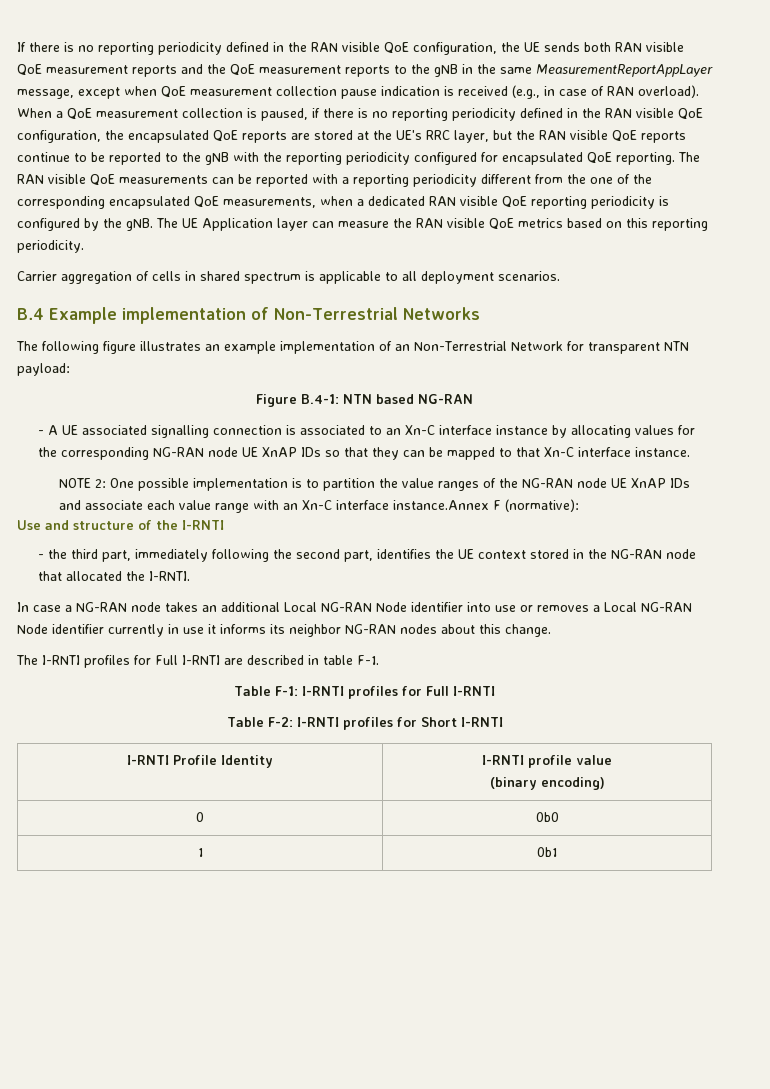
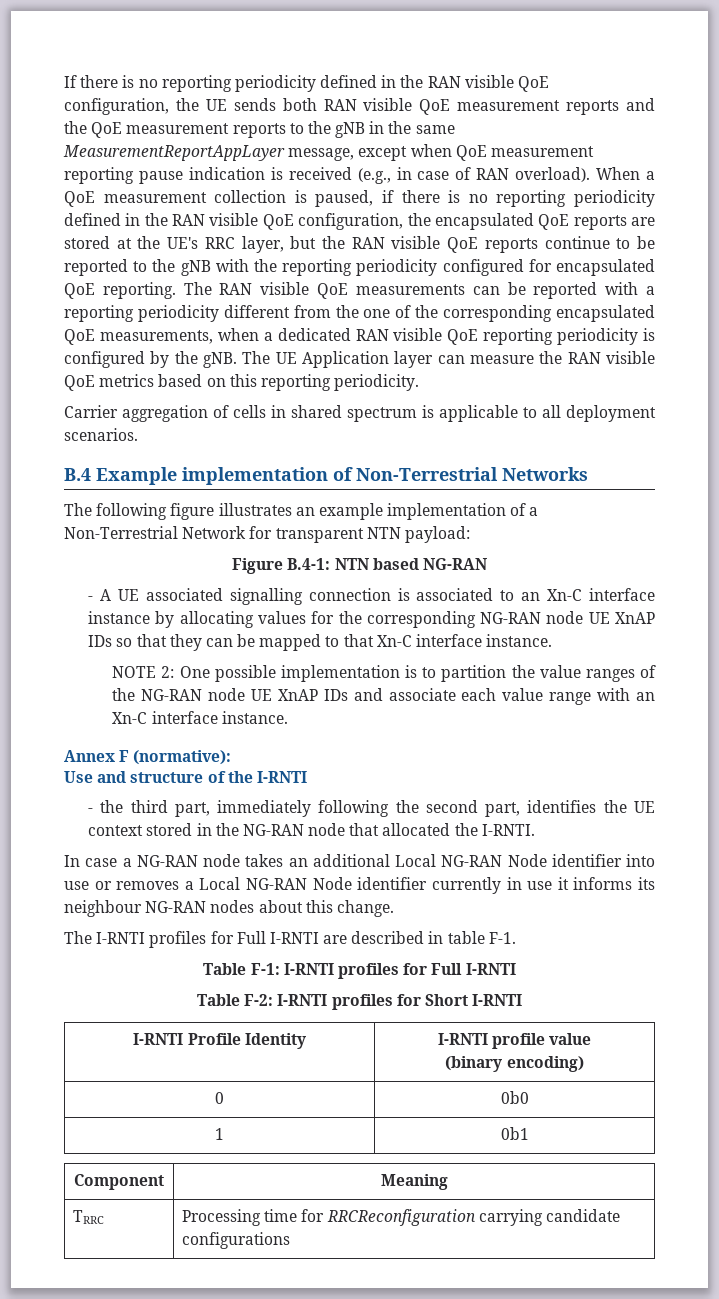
[276,86,337,96] collection -> [64,167,134,184] reporting
[395,344,410,351] an -> [529,507,539,516] a
[392,500,489,510] instance.Annex -> [221,711,288,724] [64,750,115,762] instance. // Annex
[289,624,341,637] neighbor -> [64,900,142,917] neighbour
(557, 852) none -> [74,1174,164,1190] [380,1174,448,1190] [73,1210,105,1224] [182,1209,621,1226] [182,1232,291,1249] // Component | Meaning // TRRC | Processing time for RRCReconfiguration carrying candidate configurations

